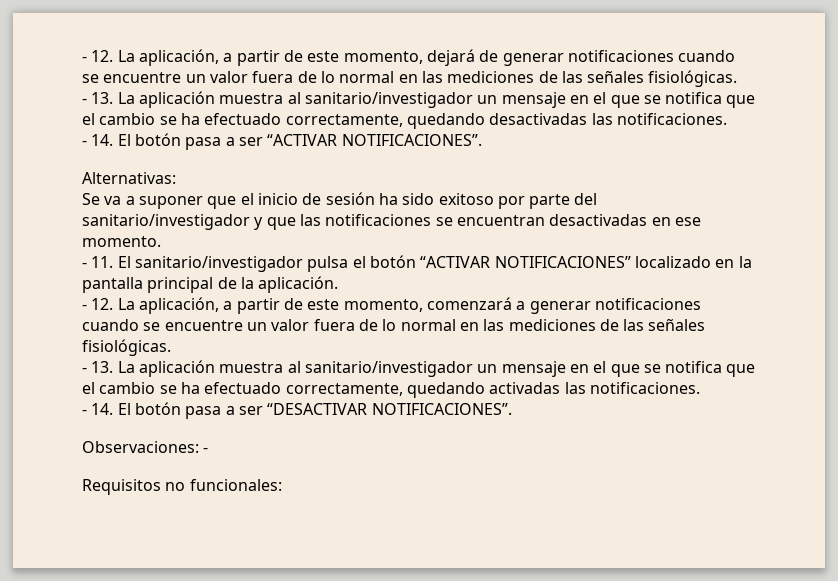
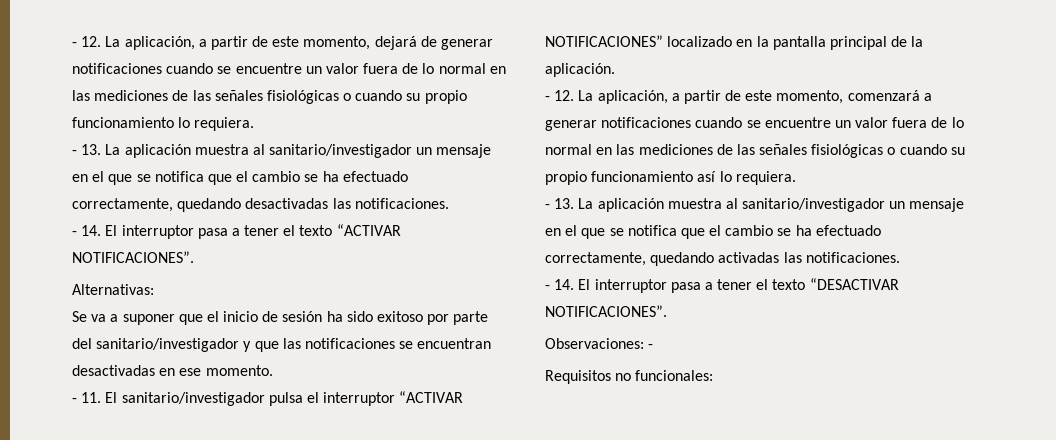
[648,70,738,87] fisiológicas. -> [266,90,467,104] [72,117,255,131] fisiológicas o cuando su propio funcionamiento lo requiera.
[134,133,263,150] botón pasa a ser -> [121,225,333,239] interruptor pasa a tener el texto
[369,255,416,268] botón -> [323,392,396,406] interruptor
[82,339,171,356] fisiológicas. -> [811,144,965,158] [545,171,796,185] fisiológicas o cuando su propio funcionamiento así lo requiera.
[134,402,263,419] botón pasa a ser -> [594,279,806,293] interruptor pasa a tener el texto

